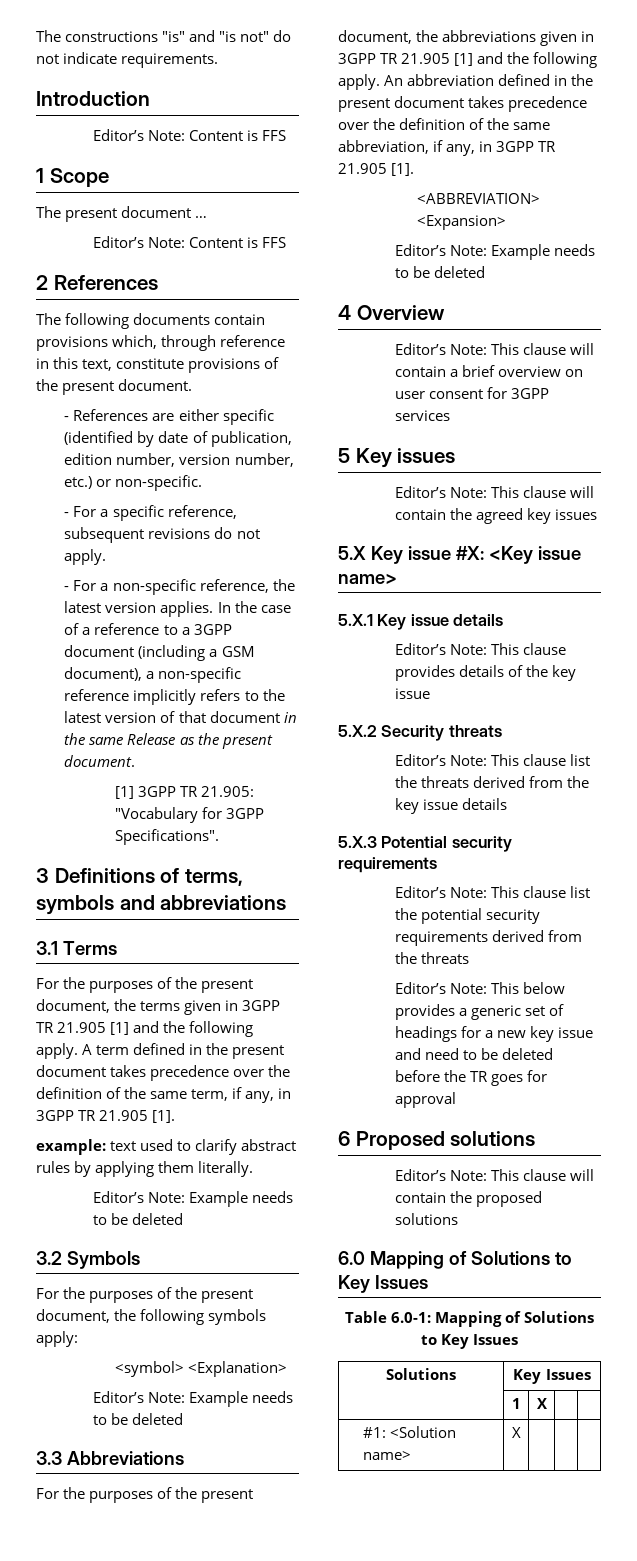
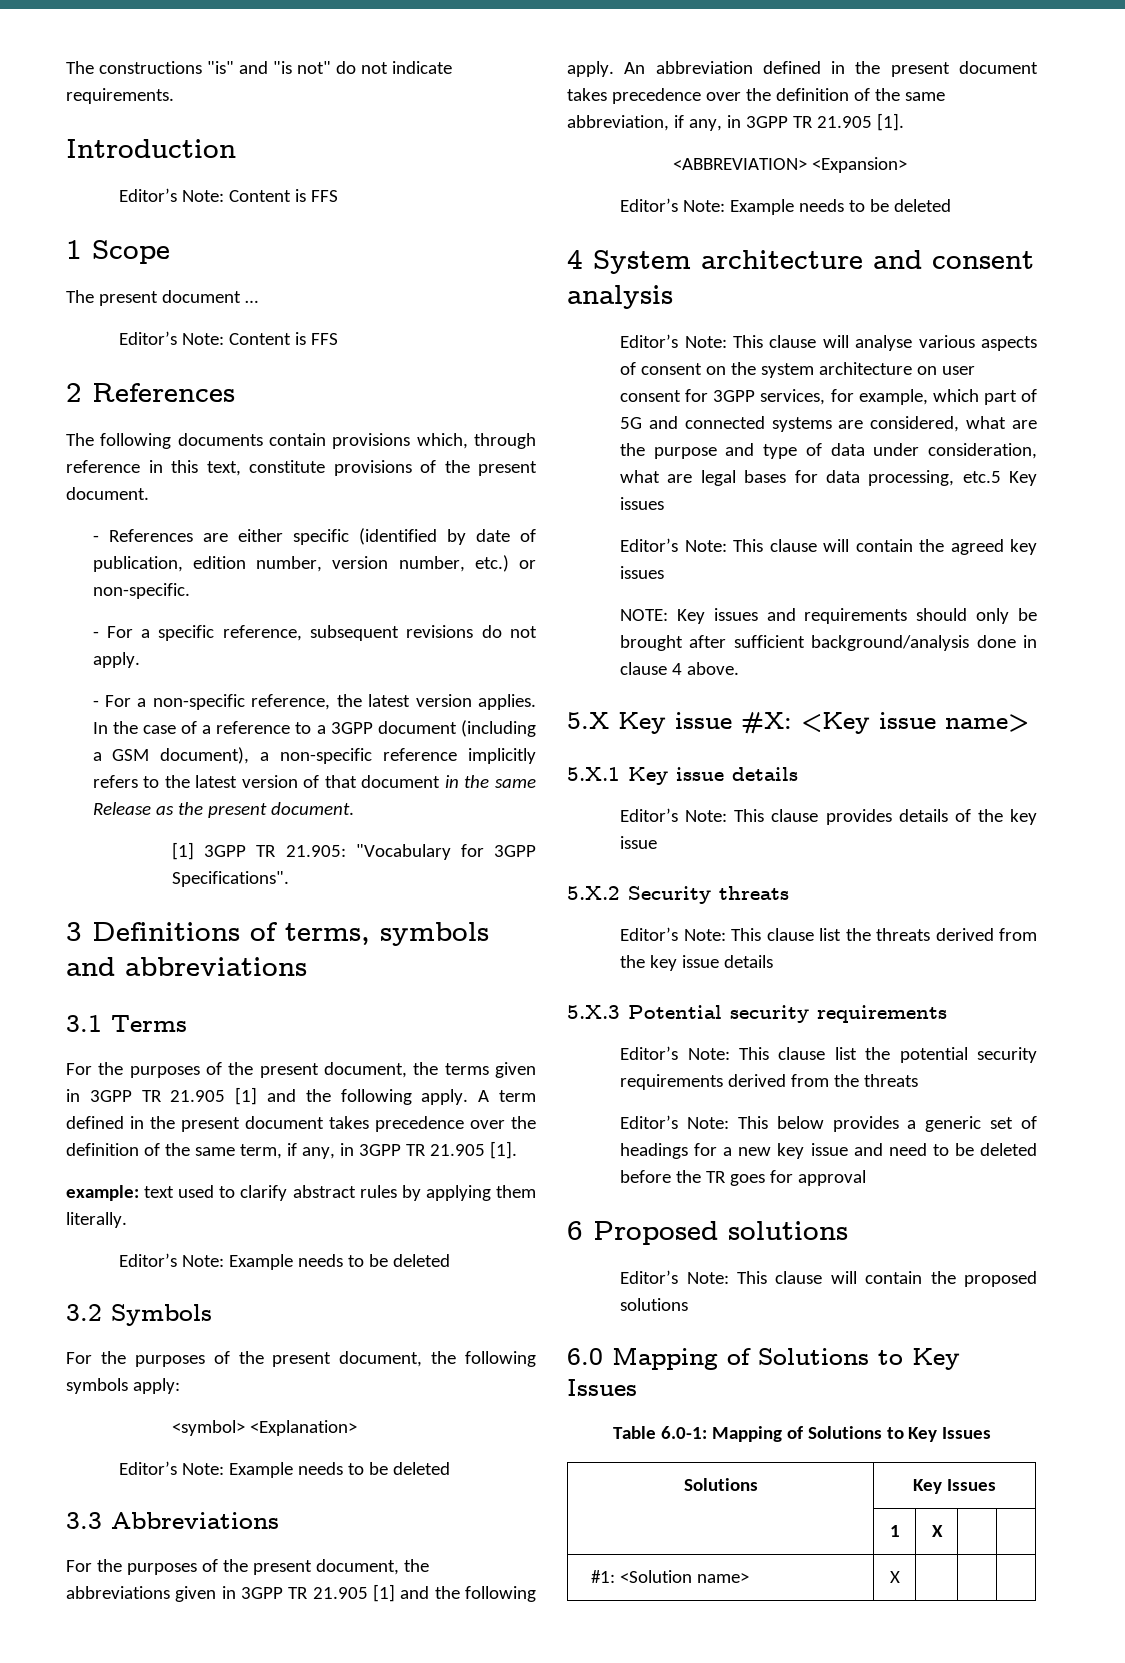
[356,305,445,320] [394,343,594,355] [394,365,561,377] Overview // Editor’s Note: This clause will contain a brief overview -> [593,250,1034,274] [567,285,673,309] [620,334,1037,351] [620,362,913,378] System architecture and consent analysis // Editor’s Note: This clause will analyse various aspects of consent on the system architecture
[394,410,450,421] [338,448,350,463] services // 5 -> [760,389,1037,405] [620,416,1037,432] [620,443,1037,459] [620,470,1001,486] services, for example, which part of 5G and connected systems are considered, what are the purpose and type of data under consideration, what are legal bases for data processing, etc.5
(597, 514) none -> [620,608,1037,624] [620,635,1037,651] [620,662,740,675] // NOTE: Key issues and requirements should only be brought after sufficient background/analysis done in clause 4 above.

